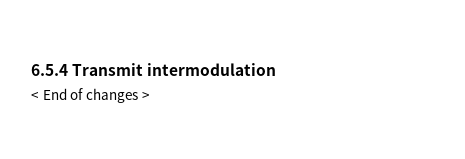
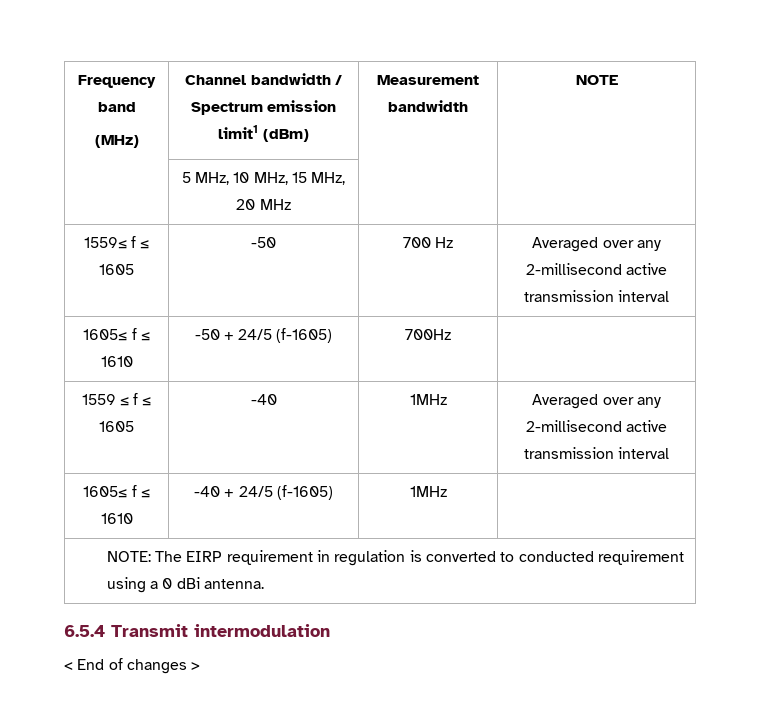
(31, 70) none -> [78,75,156,88] [97,102,136,112] [94,135,139,148] [185,73,342,85] [190,100,337,115] [218,125,309,142] [377,75,479,85] [388,100,468,112] [575,75,618,85] [181,172,346,185] [236,199,291,210] [83,236,150,249] [99,264,134,275] [251,237,276,248] [402,237,454,248] [532,237,661,252] [525,263,668,275] [523,290,670,302] [83,328,150,341] [100,356,133,367] [194,328,333,343] [405,329,451,340] [81,393,152,406] [99,421,134,432] [250,394,277,405] [409,394,447,405] [532,394,661,409] [525,420,668,432] [523,447,670,459] [83,485,150,498] [100,513,133,524] [194,485,333,500] [409,486,447,497] [106,550,684,566] [106,577,264,593] Frequency band // (MHz) | Channel bandwidth / Spectrum emission limit1 (dBm) | Measurement bandwidth | NOTE // | 5 MHz, 10 MHz, 15 MHz, 20 MHz | | // 1559≤ f ≤ 1605 | -50 | 700 Hz | Averaged over any 2-millisecond active transmission interval // 1605≤ f ≤ 1610 | -50 + 24/5 (f-1605) | 700Hz | // 1559 ≤ f ≤ 1605 | -40 | 1MHz | Averaged over any 2-millisecond active transmission interval // 1605≤ f ≤ 1610 | -40 + 24/5 (f-1605) | 1MHz | // NOTE: The EIRP requirement in regulation is converted to conducted requirement using a 0 dBi antenna. //

